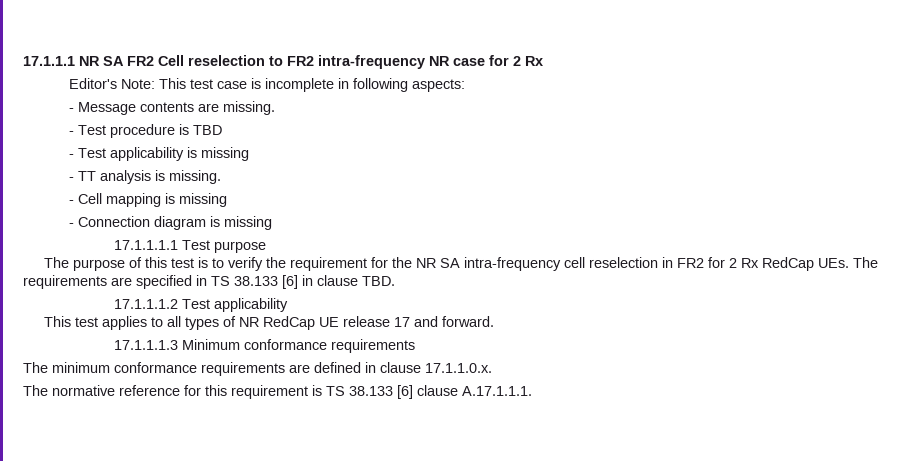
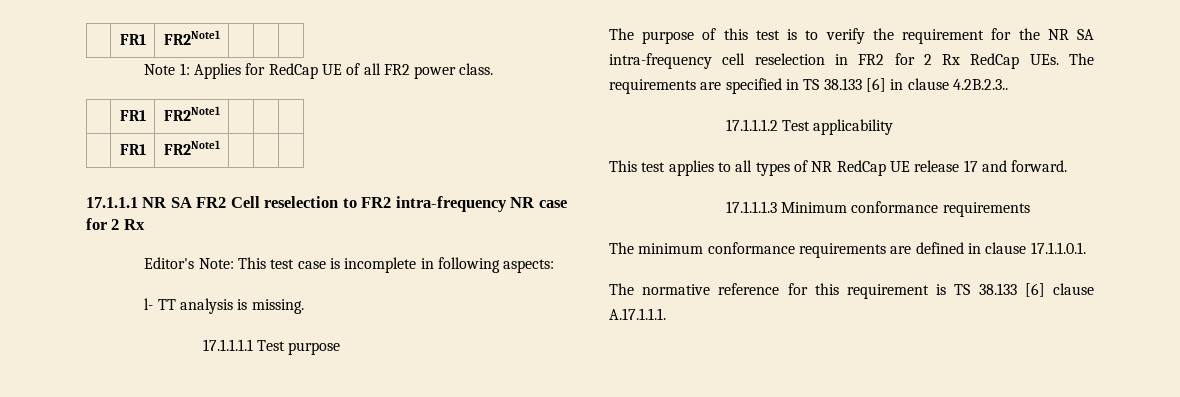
(23, 61) none -> [119,34,146,45] [163,30,220,45] [144,63,494,79] [119,110,146,121] [163,106,220,121] [119,144,146,155] [163,140,220,155] | FR1 | FR2Note1 | | | // Note 1: Applies for RedCap UE of all FR2 power class. // | FR1 | FR2Note1 | | | // | FR1 | FR2Note1 | | | //
[68,101,275,115] [68,124,222,138] [68,147,249,161] [68,170,221,184] [68,193,227,207] [68,216,272,230] - Message contents are missing. // - Test procedure is TBD // - Test applicability is missing // - TT analysis is missing. // - Cell mapping is missing // - Connection diagram is missing -> [144,298,304,314] l- TT analysis is missing.
[362,276,395,286] TBD. -> [952,79,1008,90] 4.2B.2.3..
[425,363,492,373] 17.1.1.0.x. -> [1030,242,1086,254] 17.1.1.0.1.

